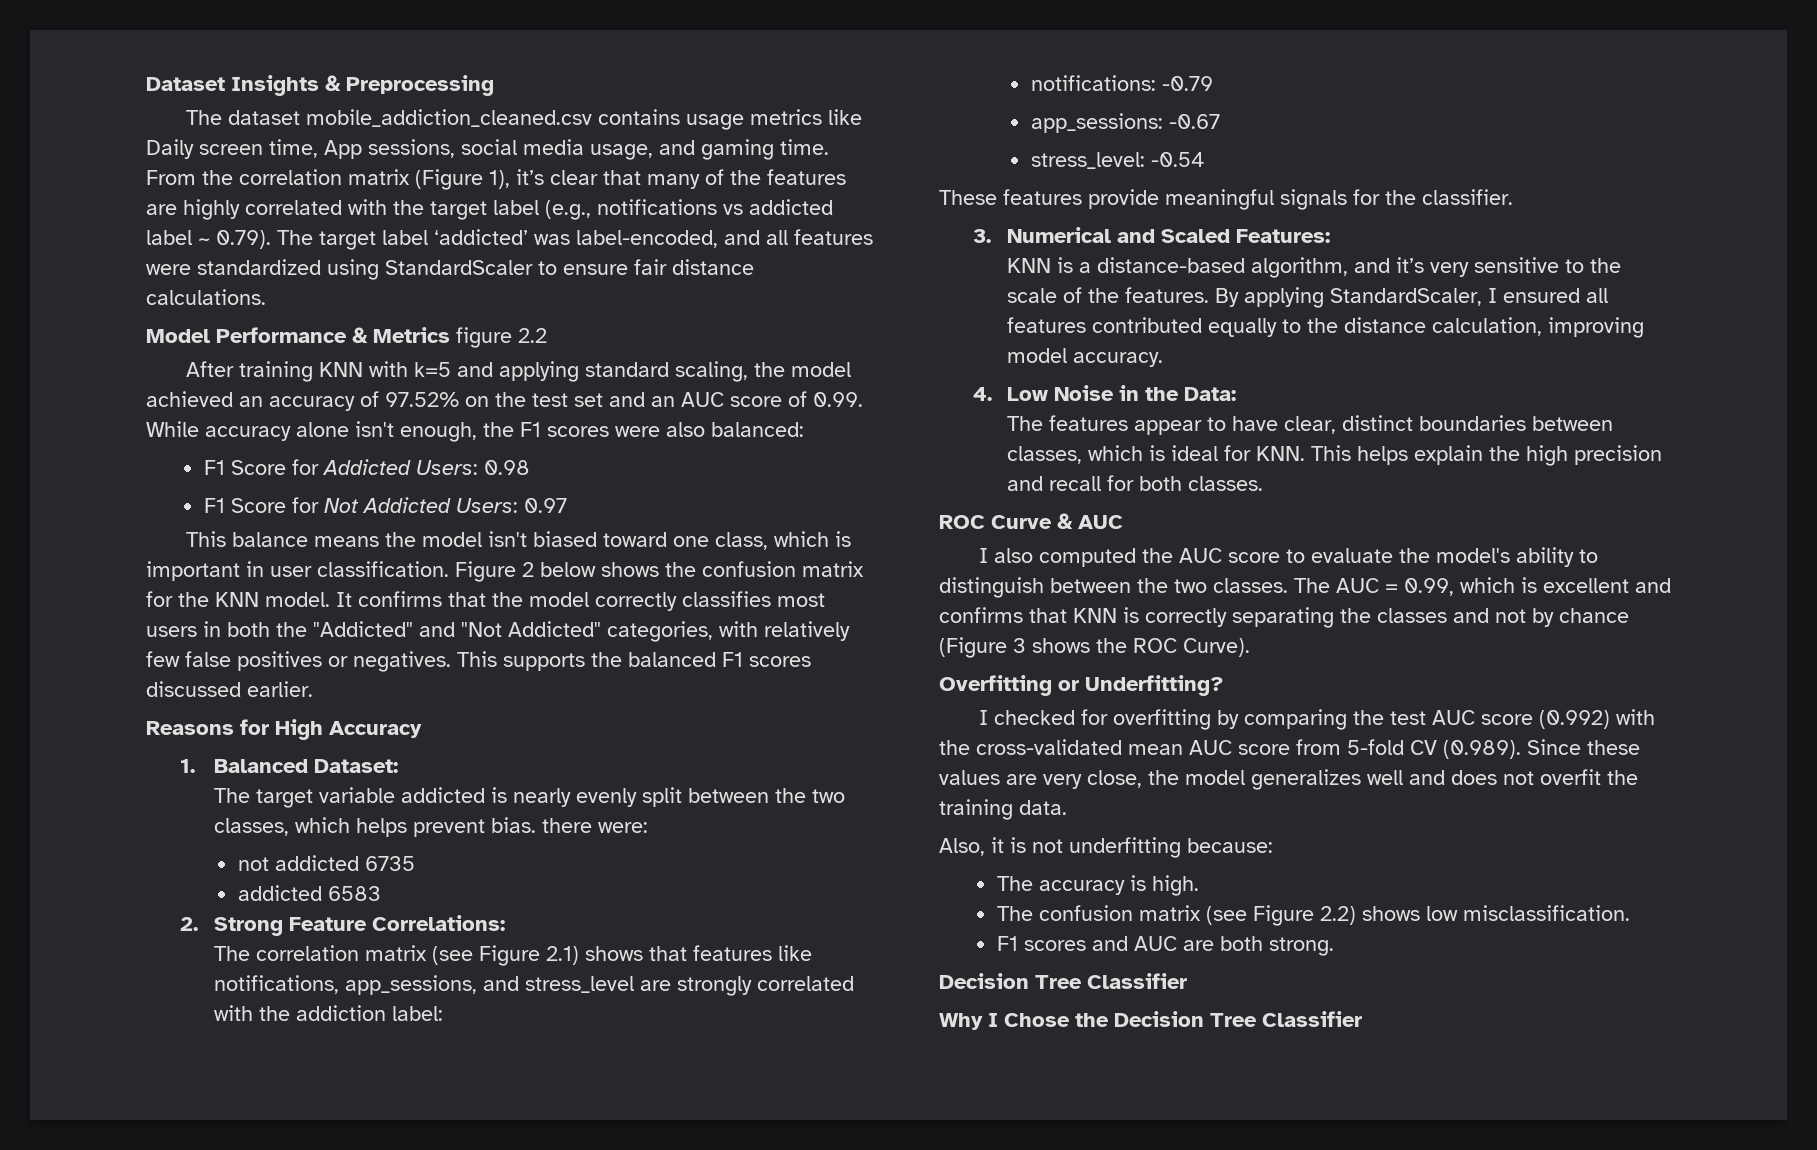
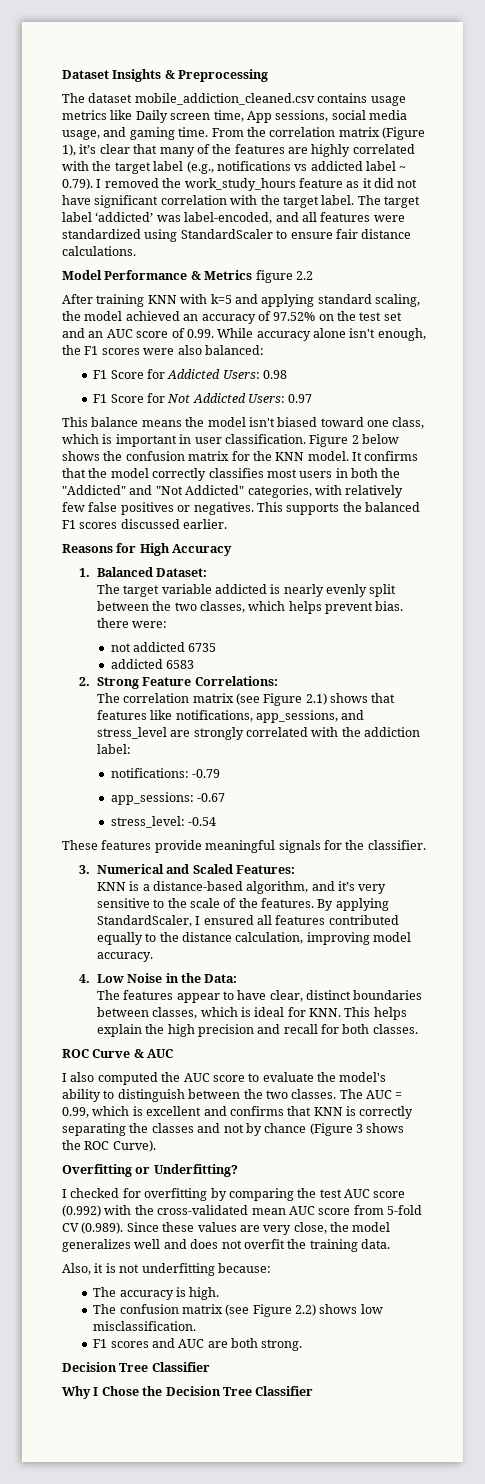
(271, 239) none -> [96,178,418,191] [62,195,355,208] I removed the work_study_hours feature as it did not have significant correlation with the target label.

